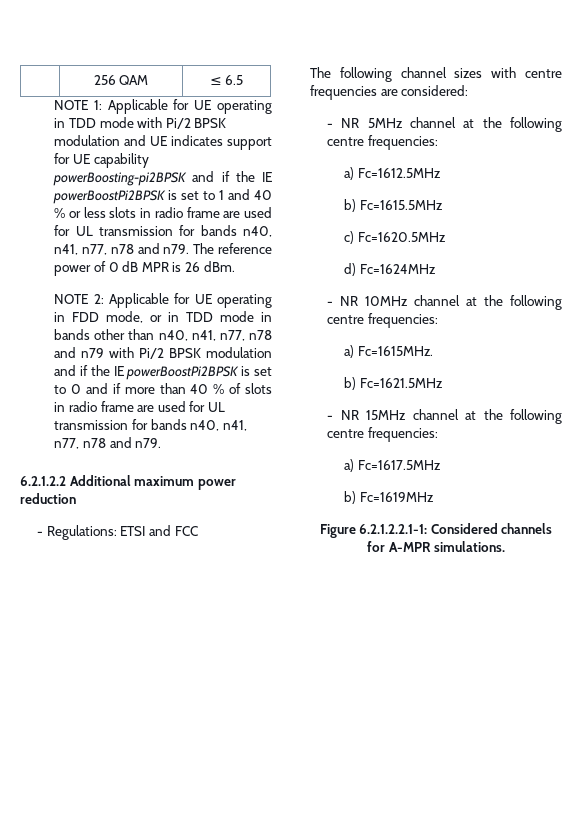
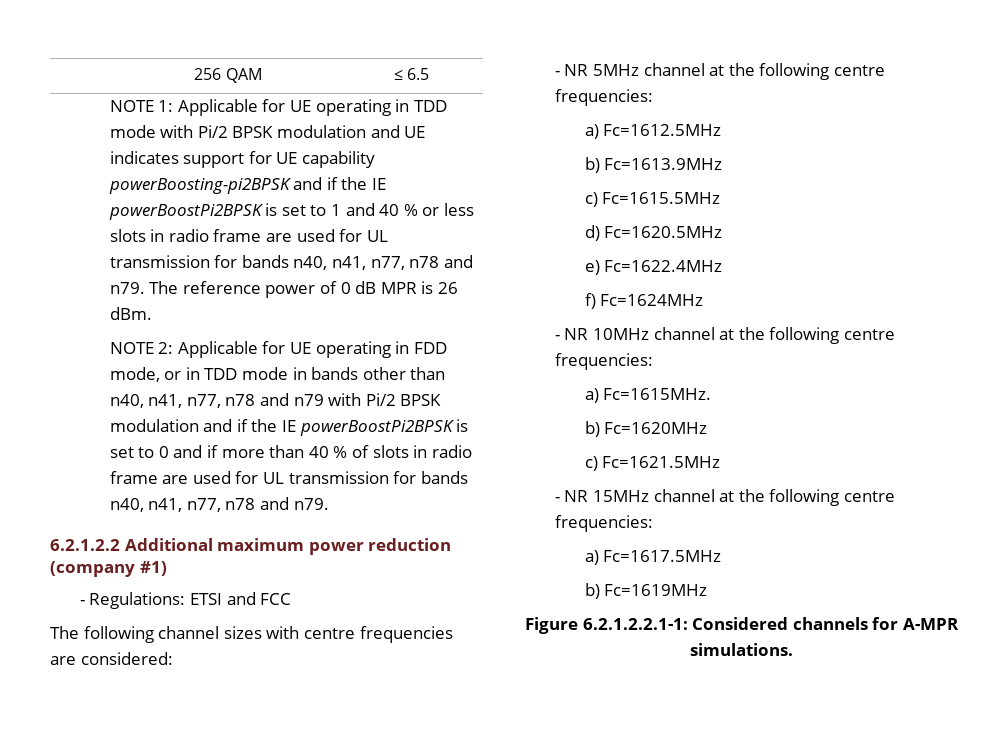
(76, 498) none -> [50,561,167,577] (company #1)
(357, 205) none -> [604,158,723,170] [584,192,598,207] Fc=1613.9MHz // c)
[344,231,355,244] c) -> [584,225,600,241] d)
[344,263,357,276] d) -> [584,260,723,275] [584,293,596,309] e) Fc=1622.4MHz // f)
(357, 383) none -> [604,422,708,434] [584,456,598,471] Fc=1620MHz // c)

